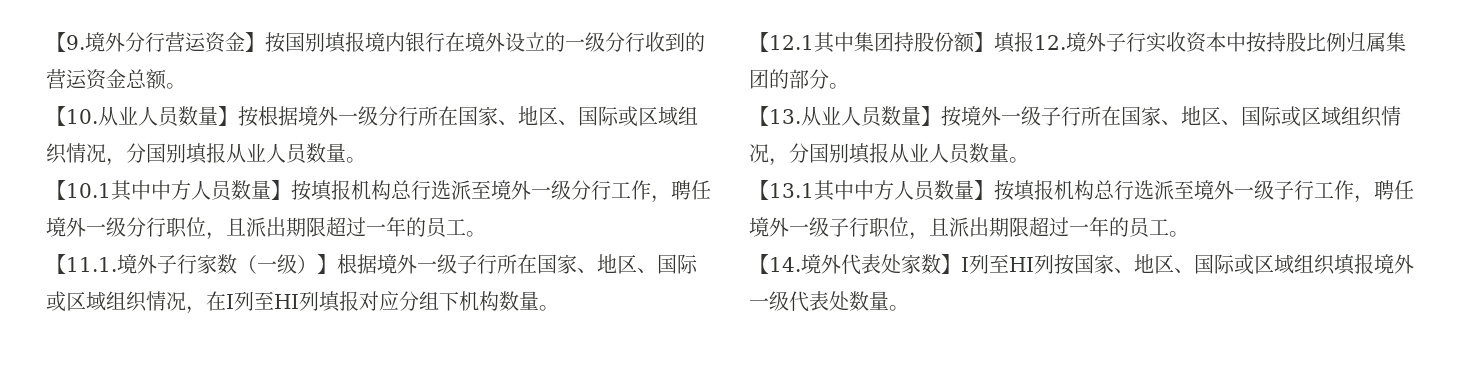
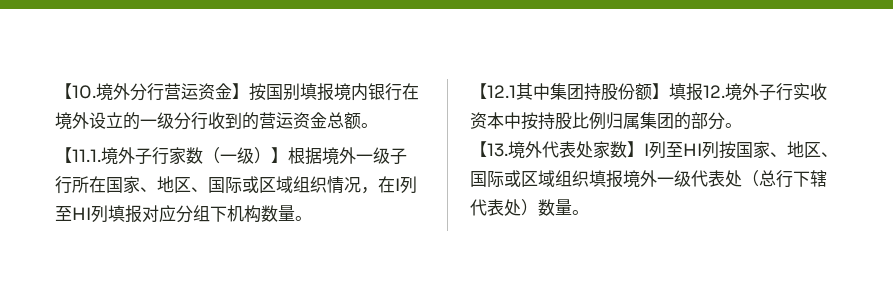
[46,32,85,52] 【9. -> [55,83,96,99] 【10.
[46,106,698,127] [46,143,366,166] [46,180,711,203] [46,217,486,240] // 【10.从业人员数量】按根据境外一级分行所在国家、地区、国际或区域组织情况，分国别填报从业人员数量。 // 【10.1其中中方人员数量】按填报机构总行选派至境外一级分行工作，聘任境外一级分行职位，且派出期限超过一年的员工。 -> (378, 125) none
[801,106,1401,127] [749,143,1029,166] [749,180,1414,203] [749,217,1189,240] [749,254,801,274] 从业人员数量】按境外一级子行所在国家、地区、国际或区域组织情况，分国别填报从业人员数量。 // 【13.1其中中方人员数量】按填报机构总行选派至境外一级子行工作，聘任境外一级子行职位，且派出期限超过一年的员工。 // 【14. -> (508, 150) none
(849, 301) none -> [742,170,827,188] [470,199,538,216] （总行下辖代表处）

